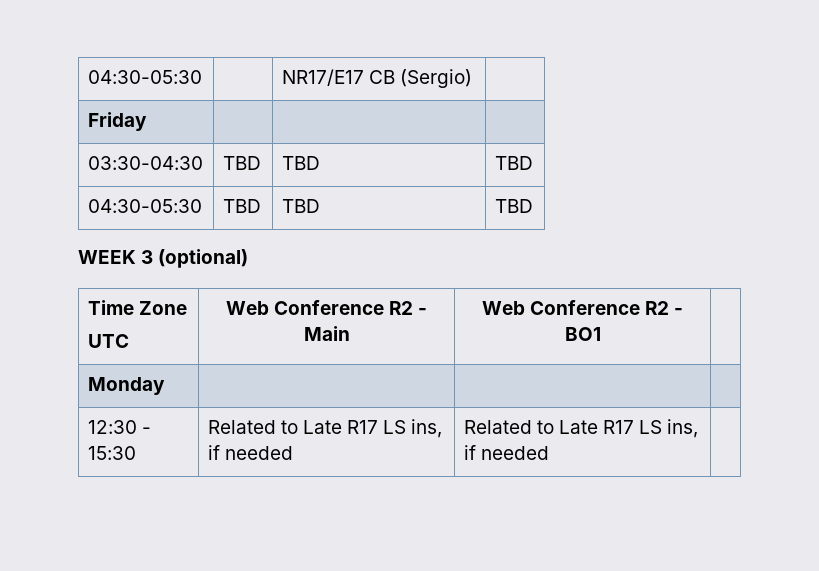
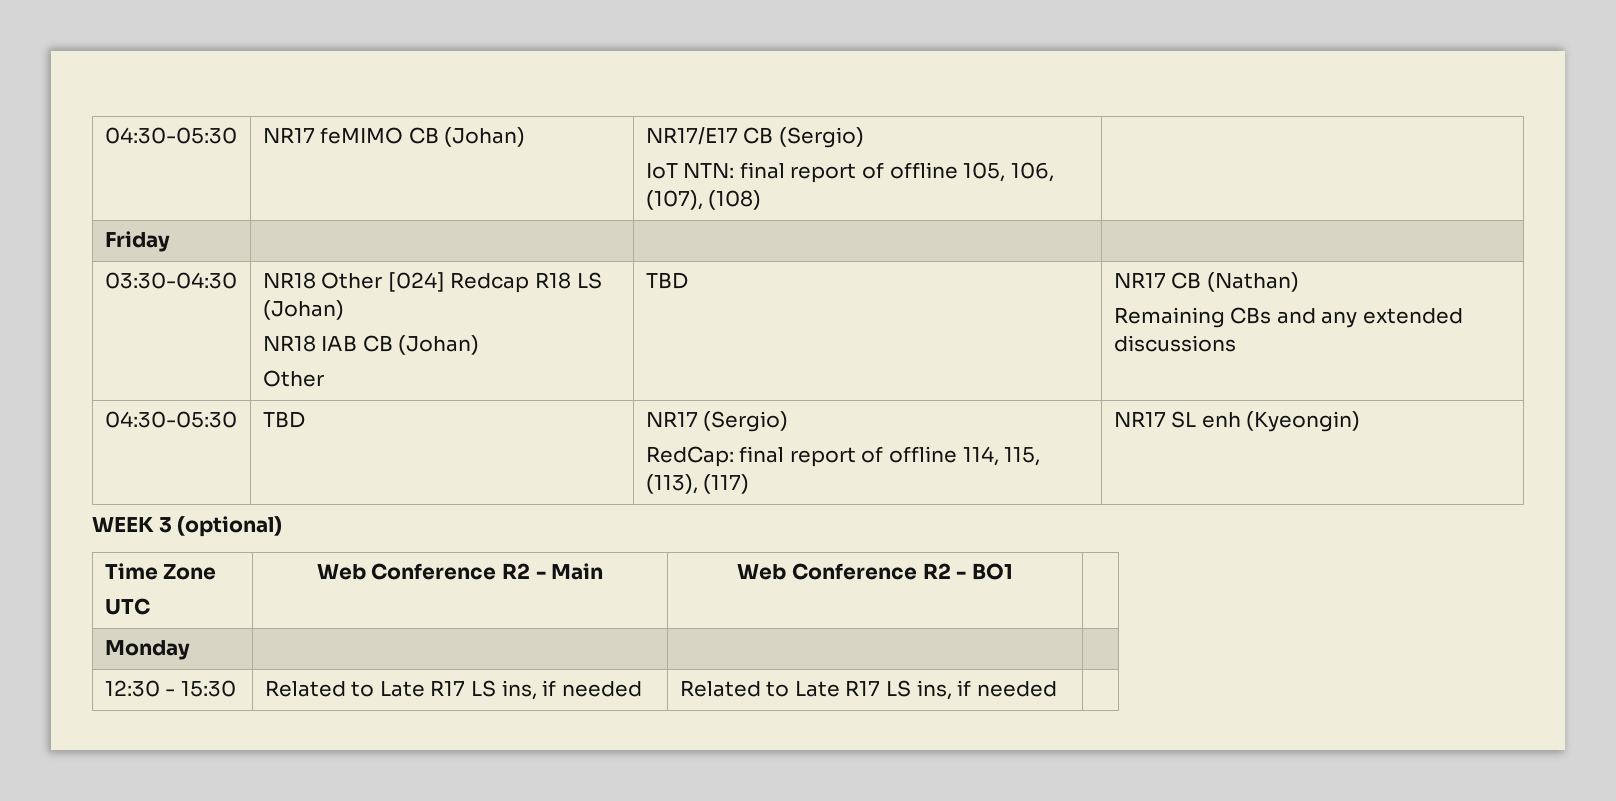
[87,70,202,84] 04:30-05:30 | -> [104,127,237,144] [262,127,526,147] 04:30-05:30 | NR17 feMIMO CB (Johan)
[87,112,147,131] [87,156,203,170] [222,156,261,170] [281,156,320,170] [494,156,533,170] [87,199,202,213] [222,199,261,213] [281,199,320,213] [494,199,533,213] | // Friday | | | // 03:30-04:30 | TBD | TBD | TBD // 04:30-05:30 | TBD | TBD | TBD -> [645,162,1054,183] [645,190,762,210] [104,231,170,252] [104,272,237,289] [262,272,602,293] [262,300,344,320] [262,335,480,355] [262,370,324,387] [645,272,688,289] [1113,272,1299,292] [1113,307,1463,328] [1113,335,1236,352] [104,411,237,428] [262,411,305,428] [645,411,789,432] [645,446,1041,467] [645,474,750,494] [1113,411,1361,432] // IoT NTN: final report of offline 105, 106, (107), (108) | // Friday | | | // 03:30-04:30 | NR18 Other [024] Redcap R18 LS (Johan) // NR18 IAB CB (Johan) // Other | TBD | NR17 CB (Nathan) // Remaining CBs and any extended discussions // 04:30-05:30 | TBD | NR17 (Sergio) // RedCap: final report of offline 114, 115, (113), (117) | NR17 SL enh (Kyeongin)

